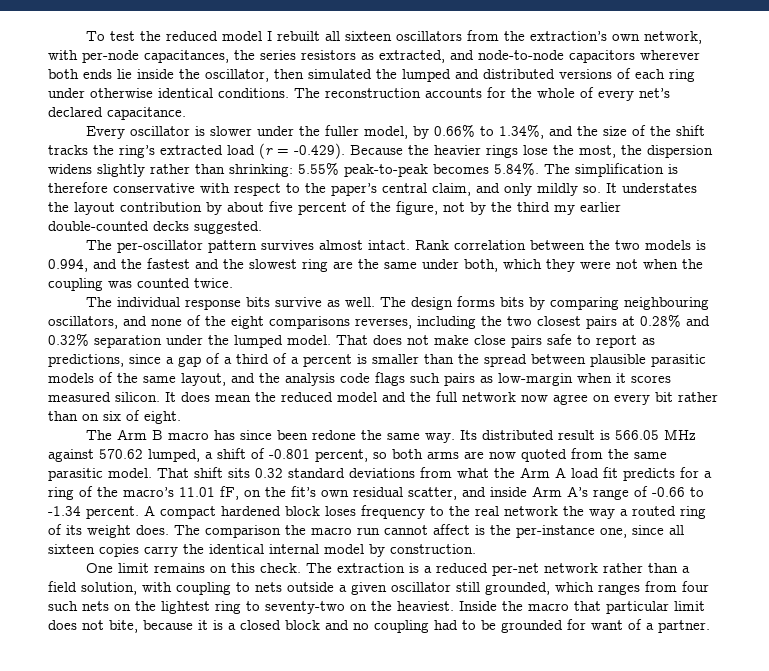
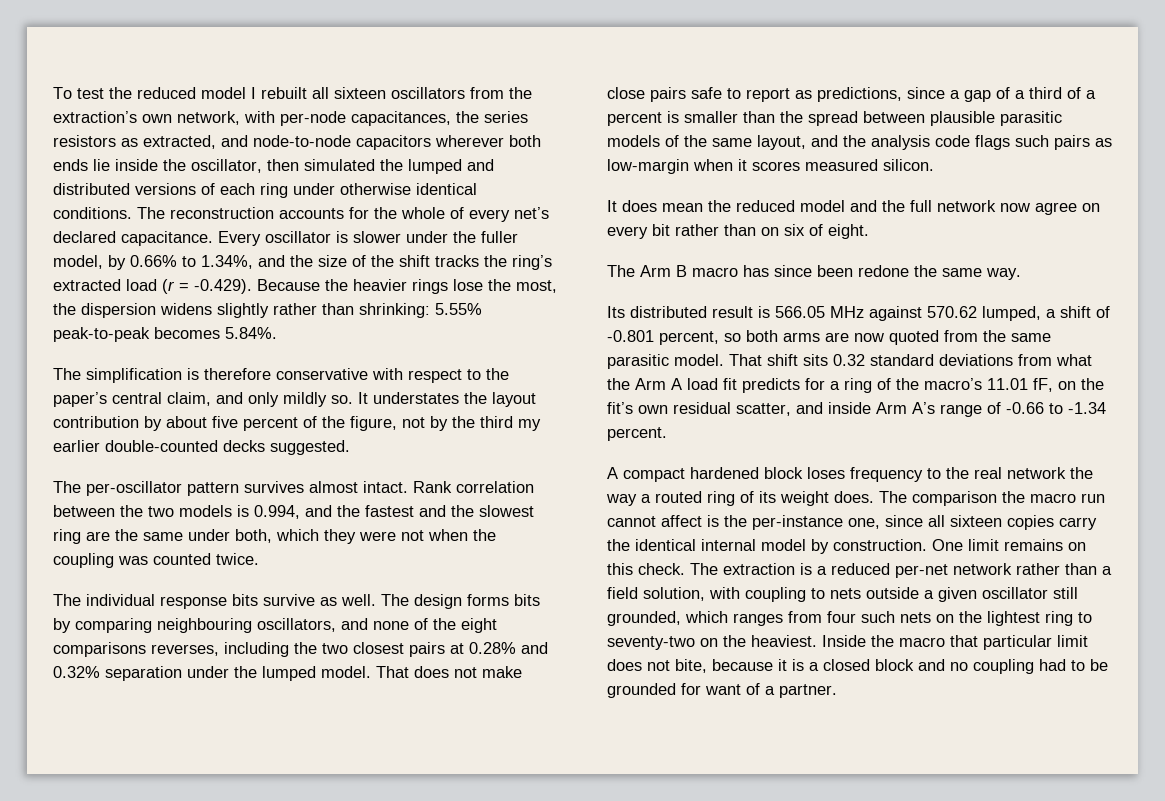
(186, 113) // -> (213, 238) none
(539, 168) none -> (277, 333) //
(160, 397) none -> (934, 165) //
(455, 438) none -> (1021, 274) //
(139, 512) none -> (667, 434) //
(476, 549) // -> (927, 545) none

